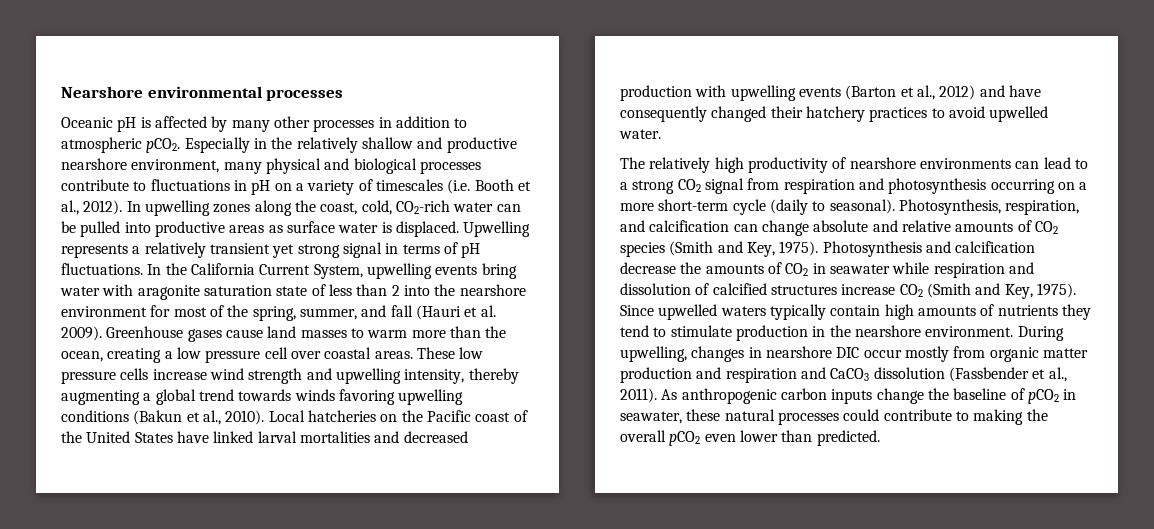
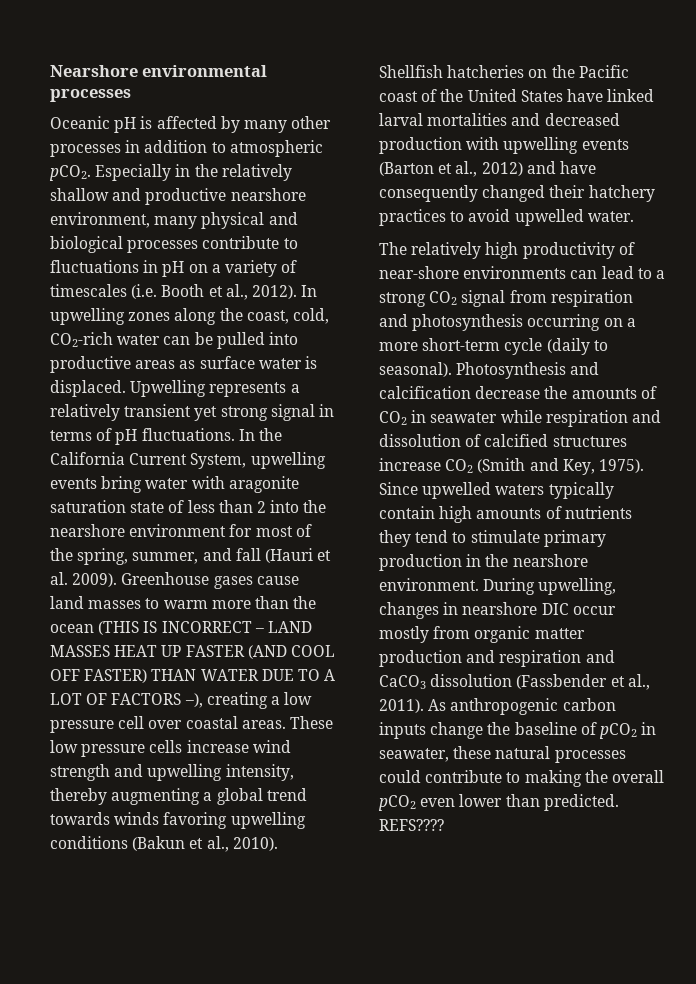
[61,351,103,362] ocean, -> [50,621,312,635] [50,645,335,659] [50,669,336,683] [50,693,203,708] ocean (THIS IS INCORRECT – LAND MASSES HEAT UP FASTER (AND COOL OFF FASTER) THAN WATER DUE TO A LOT OF FACTORS –),
[268,410,305,422] Local -> [379,65,443,78] Shellfish
[849,157,916,169] nearshore -> [379,266,459,279] near-shore
[898,199,1080,215] [620,220,1058,236] [620,241,819,257] Photosynthesis, respiration, and calcification can change absolute and relative amounts of CO2 species (Smith and Key, 1975). -> (452, 369) none
(732, 331) none -> [543,530,606,547] primary
(880, 438) none -> [379,819,444,831] REFS????

